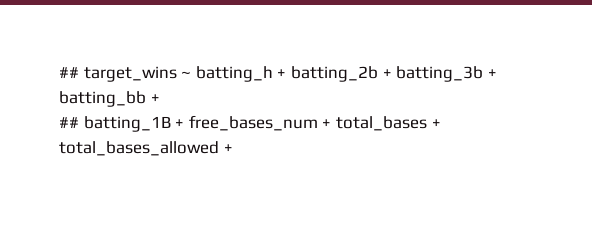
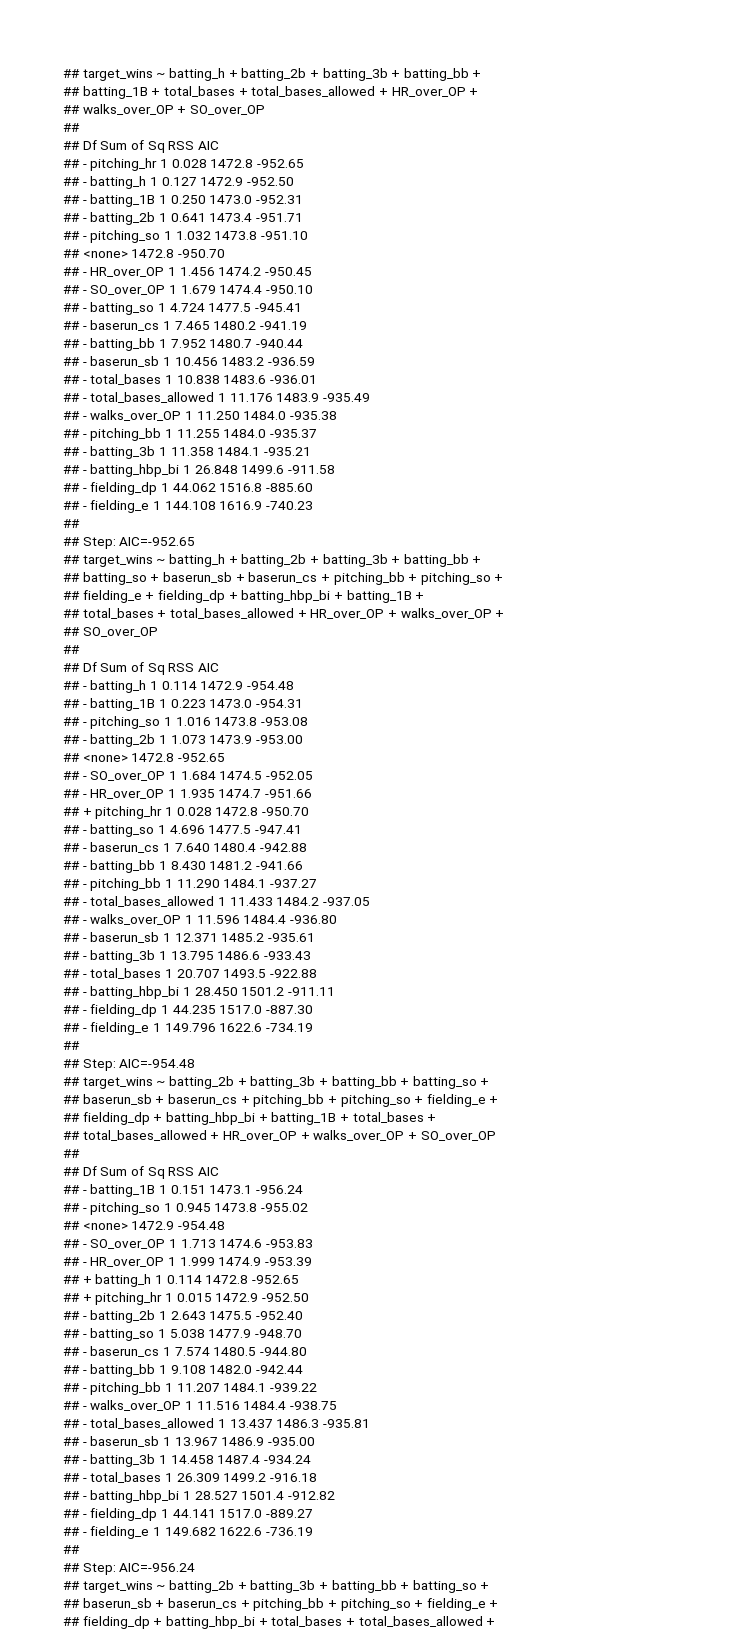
[188,115,318,131] free_bases_num -> [163,86,479,97] [63,104,265,115] [63,123,80,132] [63,140,219,153] [63,158,304,171] [63,176,294,189] [63,194,303,207] [63,212,303,225] [63,230,308,243] [63,249,225,258] [63,267,312,277] [63,285,313,295] [63,302,302,315] [63,320,307,331] [63,338,303,351] [63,356,315,367] [63,374,317,385] [63,392,370,403] [63,410,337,421] [63,428,317,441] [63,446,311,459] [63,464,335,477] [63,482,313,495] [63,500,313,513] [63,519,80,528] [63,537,196,549] [63,554,482,567] [63,572,504,585] [63,590,425,603] [63,608,505,619] [63,627,158,637] [63,645,80,654] [63,662,219,675] [63,680,294,693] [63,698,303,711] [63,716,308,729] [63,734,303,747] [63,753,225,762] [63,771,313,781] [63,789,312,799] [63,806,309,819] [63,824,302,837] [63,842,307,853] [63,860,303,873] [63,878,317,891] [63,896,370,907] [63,914,337,925] [63,932,315,943] [63,950,311,963] [63,968,317,979] [63,986,335,999] [63,1004,313,1017] [63,1022,313,1035] [63,1041,80,1050] [63,1059,196,1071] [63,1076,490,1089] [63,1094,499,1107] [63,1112,437,1125] [63,1130,496,1141] [63,1149,80,1158] [63,1166,219,1179] [63,1184,303,1197] [63,1202,308,1215] [63,1221,225,1230] [63,1239,313,1249] [63,1257,312,1267] [63,1274,299,1287] [63,1292,309,1305] [63,1310,303,1323] [63,1328,302,1341] [63,1346,307,1357] [63,1364,303,1377] [63,1382,317,1395] [63,1400,337,1411] [63,1418,370,1429] [63,1436,315,1447] [63,1454,311,1467] [63,1472,317,1483] [63,1490,335,1503] [63,1508,313,1521] [63,1526,313,1539] [63,1545,80,1554] [63,1563,196,1575] [63,1580,490,1593] [63,1598,499,1611] [63,1616,255,1629] total_bases + total_bases_allowed + HR_over_OP + // ## walks_over_OP + SO_over_OP // ## // ## Df Sum of Sq RSS AIC // ## - pitching_hr 1 0.028 1472.8 -952.65 // ## - batting_h 1 0.127 1472.9 -952.50 // ## - batting_1B 1 0.250 1473.0 -952.31 // ## - batting_2b 1 0.641 1473.4 -951.71 // ## - pitching_so 1 1.032 1473.8 -951.10 // ## <none> 1472.8 -950.70 // ## - HR_over_OP 1 1.456 1474.2 -950.45 // ## - SO_over_OP 1 1.679 1474.4 -950.10 // ## - batting_so 1 4.724 1477.5 -945.41 // ## - baserun_cs 1 7.465 1480.2 -941.19 // ## - batting_bb 1 7.952 1480.7 -940.44 // ## - baserun_sb 1 10.456 1483.2 -936.59 // ## - total_bases 1 10.838 1483.6 -936.01 // ## - total_bases_allowed 1 11.176 1483.9 -935.49 // ## - walks_over_OP 1 11.250 1484.0 -935.38 // ## - pitching_bb 1 11.255 1484.0 -935.37 // ## - batting_3b 1 11.358 1484.1 -935.21 // ## - batting_hbp_bi 1 26.848 1499.6 -911.58 // ## - fielding_dp 1 44.062 1516.8 -885.60 // ## - fielding_e 1 144.108 1616.9 -740.23 // ## // ## Step: AIC=-952.65 // ## target_wins ~ batting_h + batting_2b + batting_3b + batting_bb + // ## batting_so + baserun_sb + baserun_cs + pitching_bb + pitching_so + // ## fielding_e + fielding_dp + batting_hbp_bi + batting_1B + // ## total_bases + total_bases_allowed + HR_over_OP + walks_over_OP + // ## SO_over_OP // ## // ## Df Sum of Sq RSS AIC // ## - batting_h 1 0.114 1472.9 -954.48 // ## - batting_1B 1 0.223 1473.0 -954.31 // ## - pitching_so 1 1.016 1473.8 -953.08 // ## - batting_2b 1 1.073 1473.9 -953.00 // ## <none> 1472.8 -952.65 // ## - SO_over_OP 1 1.684 1474.5 -952.05 // ## - HR_over_OP 1 1.935 1474.7 -951.66 // ## + pitching_hr 1 0.028 1472.8 -950.70 // ## - batting_so 1 4.696 1477.5 -947.41 // ## - baserun_cs 1 7.640 1480.4 -942.88 // ## - batting_bb 1 8.430 1481.2 -941.66 // ## - pitching_bb 1 11.290 1484.1 -937.27 // ## - total_bases_allowed 1 11.433 1484.2 -937.05 // ## - walks_over_OP 1 11.596 1484.4 -936.80 // ## - baserun_sb 1 12.371 1485.2 -935.61 // ## - batting_3b 1 13.795 1486.6 -933.43 // ## - total_bases 1 20.707 1493.5 -922.88 // ## - batting_hbp_bi 1 28.450 1501.2 -911.11 // ## - fielding_dp 1 44.235 1517.0 -887.30 // ## - fielding_e 1 149.796 1622.6 -734.19 // ## // ## Step: AIC=-954.48 // ## target_wins ~ batting_2b + batting_3b + batting_bb + batting_so + // ## baserun_sb + baserun_cs + pitching_bb + pitching_so + fielding_e + // ## fielding_dp + batting_hbp_bi + batting_1B + total_bases + // ## total_bases_allowed + HR_over_OP + walks_over_OP + SO_over_OP // ## // ## Df Sum of Sq RSS AIC // ## - batting_1B 1 0.151 1473.1 -956.24 // ## - pitching_so 1 0.945 1473.8 -955.02 // ## <none> 1472.9 -954.48 // ## - SO_over_OP 1 1.713 1474.6 -953.83 // ## - HR_over_OP 1 1.999 1474.9 -953.39 // ## + batting_h 1 0.114 1472.8 -952.65 // ## + pitching_hr 1 0.015 1472.9 -952.50 // ## - batting_2b 1 2.643 1475.5 -952.40 // ## - batting_so 1 5.038 1477.9 -948.70 // ## - baserun_cs 1 7.574 1480.5 -944.80 // ## - batting_bb 1 9.108 1482.0 -942.44 // ## - pitching_bb 1 11.207 1484.1 -939.22 // ## - walks_over_OP 1 11.516 1484.4 -938.75 // ## - total_bases_allowed 1 13.437 1486.3 -935.81 // ## - baserun_sb 1 13.967 1486.9 -935.00 // ## - batting_3b 1 14.458 1487.4 -934.24 // ## - total_bases 1 26.309 1499.2 -916.18 // ## - batting_hbp_bi 1 28.527 1501.4 -912.82 // ## - fielding_dp 1 44.141 1517.0 -889.27 // ## - fielding_e 1 149.682 1622.6 -736.19 // ## // ## Step: AIC=-956.24 // ## target_wins ~ batting_2b + batting_3b + batting_bb + batting_so + // ## baserun_sb + baserun_cs + pitching_bb + pitching_so + fielding_e + // ## fielding_dp + batting_hbp_bi

